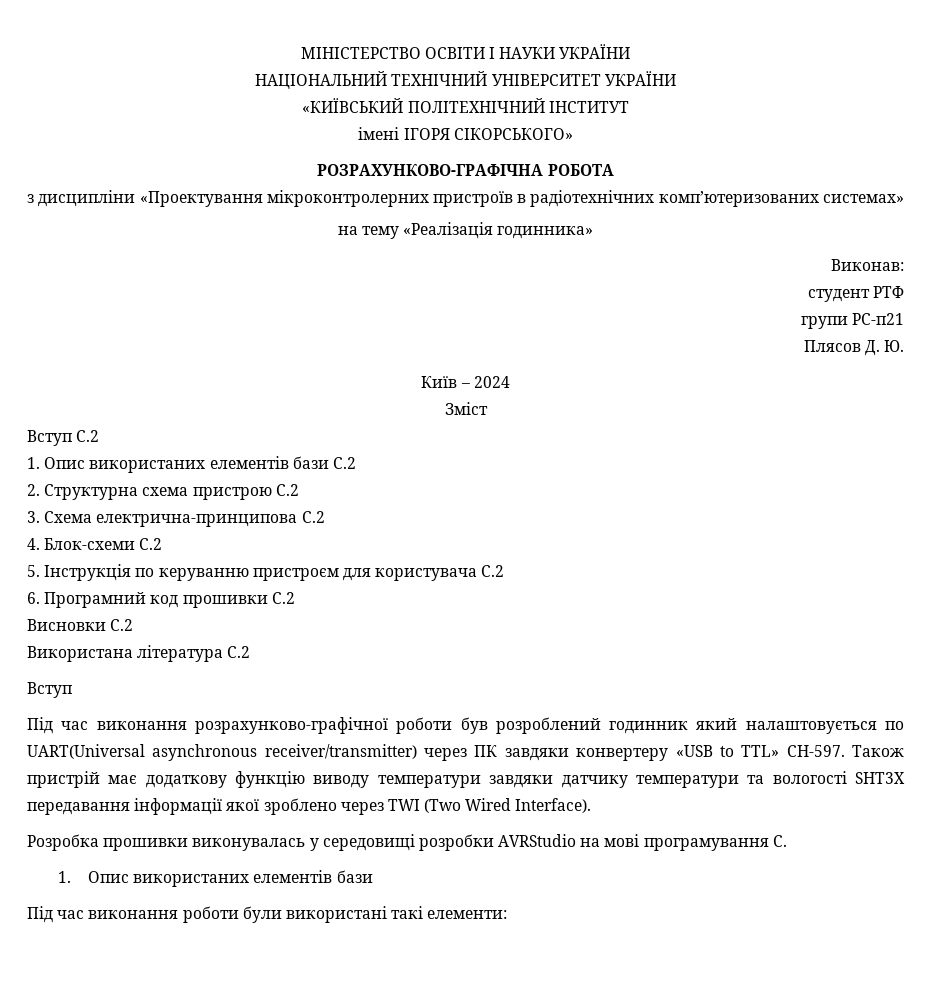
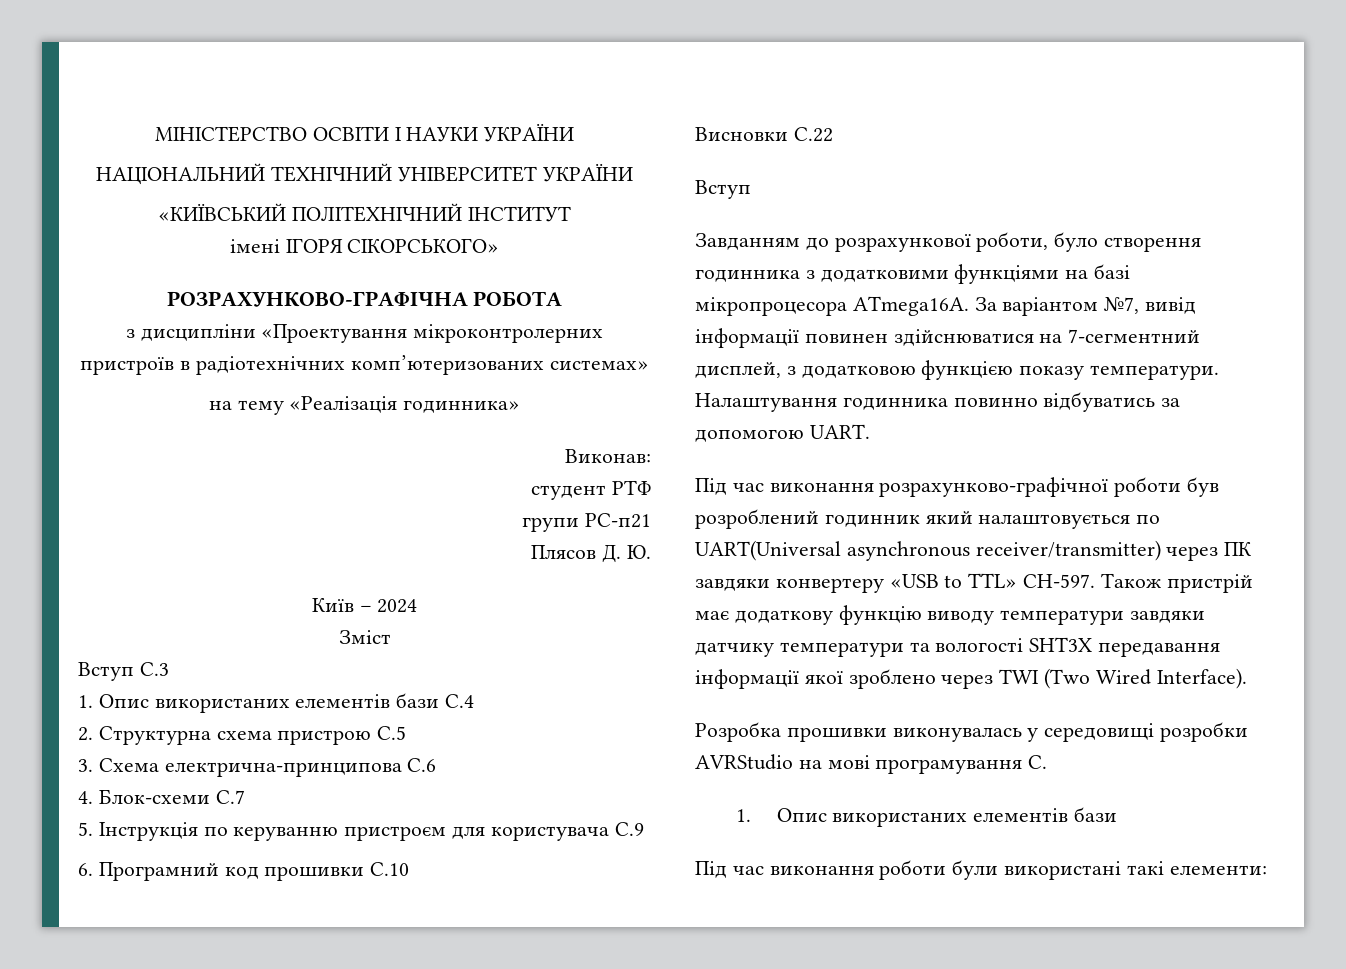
[76,430,100,442] [27,456,356,473] С.2 // 1. Опис використаних елементів бази С.2 -> [139,662,169,676] [78,693,475,713] С.3 // 1. Опис використаних елементів бази С.4
[275,484,299,496] С.2 -> [377,726,407,740] С.5
[301,511,325,523] С.2 -> [407,758,437,772] С.6
[139,538,163,550] С.2 -> [215,790,245,804] С.7
[481,565,505,577] С.2 -> [614,822,644,836] С.9
[271,592,295,604] С.2 -> [370,862,410,876] С.10
[110,619,134,631] [27,645,251,662] [27,682,72,698] С.2 // Використана література С.2 // Вступ -> [793,127,833,142] [695,180,751,199] [695,232,1202,252] [695,264,1131,284] [695,296,1197,316] [695,328,1201,348] [695,360,1220,380] [695,392,1181,412] [695,424,870,442] С.22 // Вступ // Завданням до розрахункової роботи, було створення годинника з додатковими функціями на базі мікропроцесора ATmega16A. За варіантом №7, вивід інформації повинен здійснюватися на 7-сегментний дисплей, з додатковою функцією показу температури. Налаштування годинника повинно відбуватись за допомогою UART.

